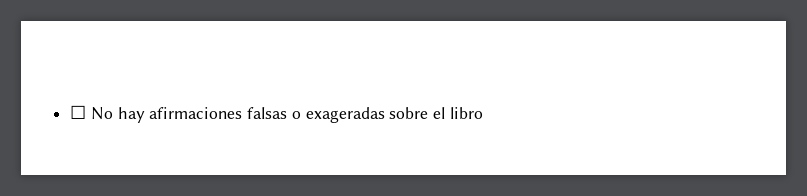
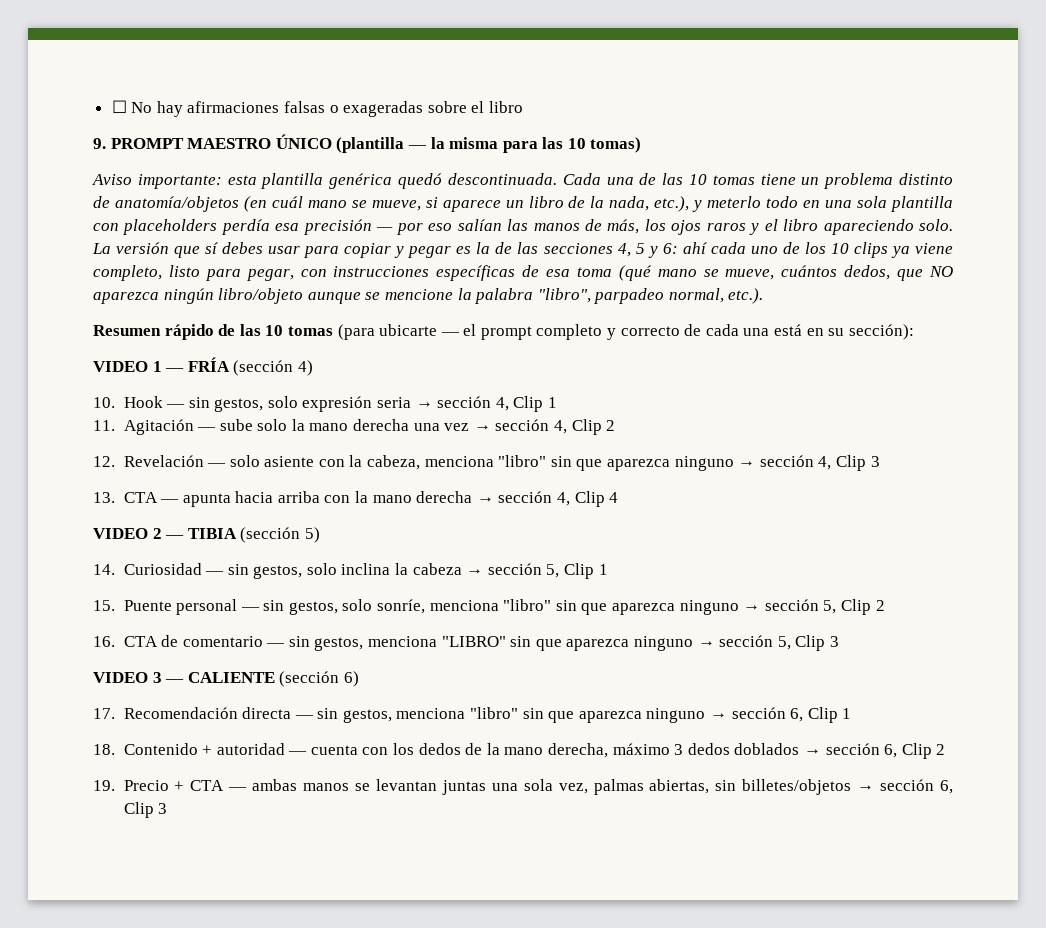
(483, 113) none -> [93,134,642,153] [92,173,953,189] [93,196,954,212] [93,219,954,235] [92,242,954,258] [93,265,953,281] [93,288,764,304] [93,324,914,340] [93,357,313,376] [93,396,557,412] [93,419,616,435] [93,455,880,471] [93,491,619,507] [93,527,320,543] [93,563,608,579] [93,599,885,615] [93,635,839,651] [93,671,359,687] [93,707,852,723] [93,743,946,759] [93,779,953,795] [123,802,168,818] // 9. PROMPT MAESTRO ÚNICO (plantilla — la misma para las 10 tomas) // Aviso importante: esta plantilla genérica quedó descontinuada. Cada una de las 10 tomas tiene un problema distinto de anatomía/objetos (en cuál mano se mueve, si aparece un libro de la nada, etc.), y meterlo todo en una sola plantilla con placeholders perdía esa precisión — por eso salían las manos de más, los ojos raros y el libro apareciendo solo. La versión que sí debes usar para copiar y pegar es la de las secciones 4, 5 y 6: ahí cada uno de los 10 clips ya viene completo, listo para pegar, con instrucciones específicas de esa toma (qué mano se mueve, cuántos dedos, que NO aparezca ningún libro/objeto aunque se mencione la palabra "libro", parpadeo normal, etc.). // Resumen rápido de las 10 tomas (para ubicarte — el prompt completo y correcto de cada una está en su sección): // VIDEO 1 — FRÍA (sección 4) // 10. Hook — sin gestos, solo expresión seria → sección 4, Clip 1 // 11. Agitación — sube solo la mano derecha una vez → sección 4, Clip 2 // 12. Revelación — solo asiente con la cabeza, menciona "libro" sin que aparezca ninguno → sección 4, Clip 3 // 13. CTA — apunta hacia arriba con la mano derecha → sección 4, Clip 4 // VIDEO 2 — TIBIA (sección 5) // 14. Curiosidad — sin gestos, solo inclina la cabeza → sección 5, Clip 1 // 15. Puente personal — sin gestos, solo sonríe, menciona "libro" sin que aparezca ninguno → sección 5, Clip 2 // 16. CTA de comentario — sin gestos, menciona "LIBRO" sin que aparezca ninguno → sección 5, Clip 3 // VIDEO 3 — CALIENTE (sección 6) // 17. Recomendación directa — sin gestos, menciona "libro" sin que aparezca ninguno → sección 6, Clip 1 // 18. Contenido + autoridad — cuenta con los dedos de la mano derecha, máximo 3 dedos doblados → sección 6, Clip 2 // 19. Precio + CTA — ambas manos se levantan juntas una sola vez, palmas abiertas, sin billetes/objetos → sección 6, Clip 3

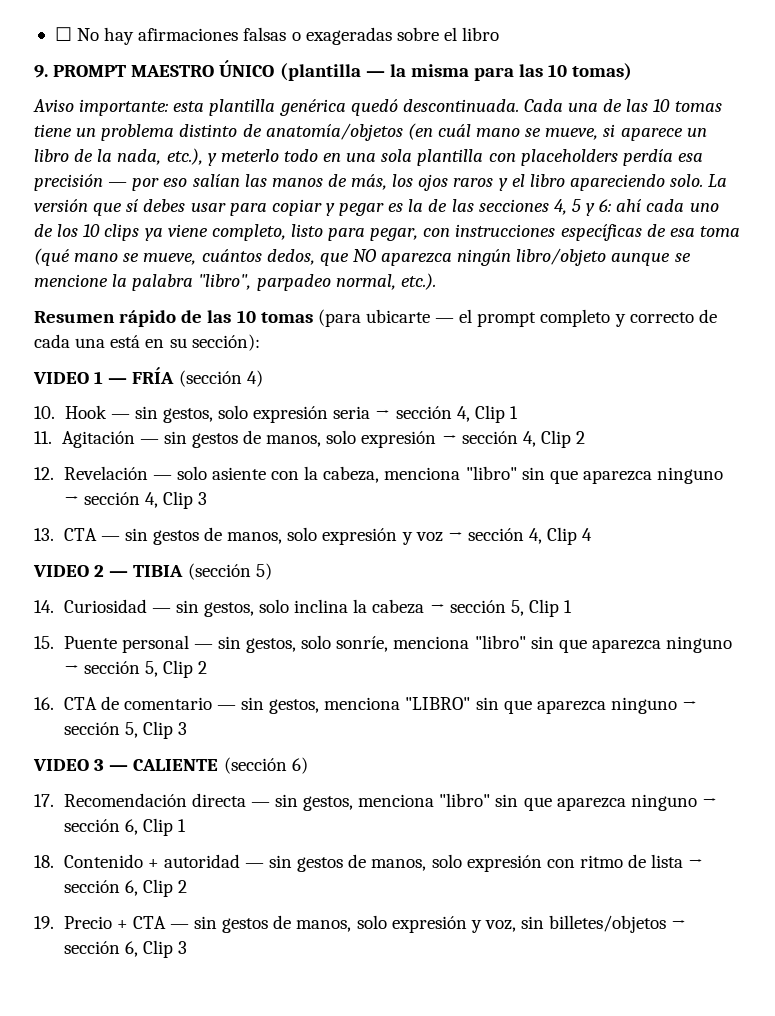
[219,419,470,431] sube solo la mano derecha una vez -> [163,430,437,448] sin gestos de manos, solo expresión
[182,491,473,507] apunta hacia arriba con la mano derecha -> [124,527,443,545] sin gestos de manos, solo expresión y voz
[310,743,800,758] cuenta con los dedos de la mano derecha, máximo 3 dedos doblados -> [269,854,684,872] sin gestos de manos, solo expresión con ritmo de lista
[252,779,710,795] ambas manos se levantan juntas una sola vez, palmas abiertas, -> [194,915,516,933] sin gestos de manos, solo expresión y voz,

